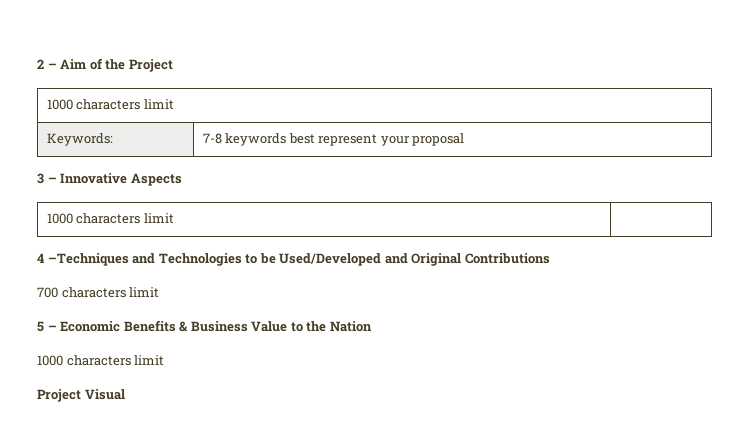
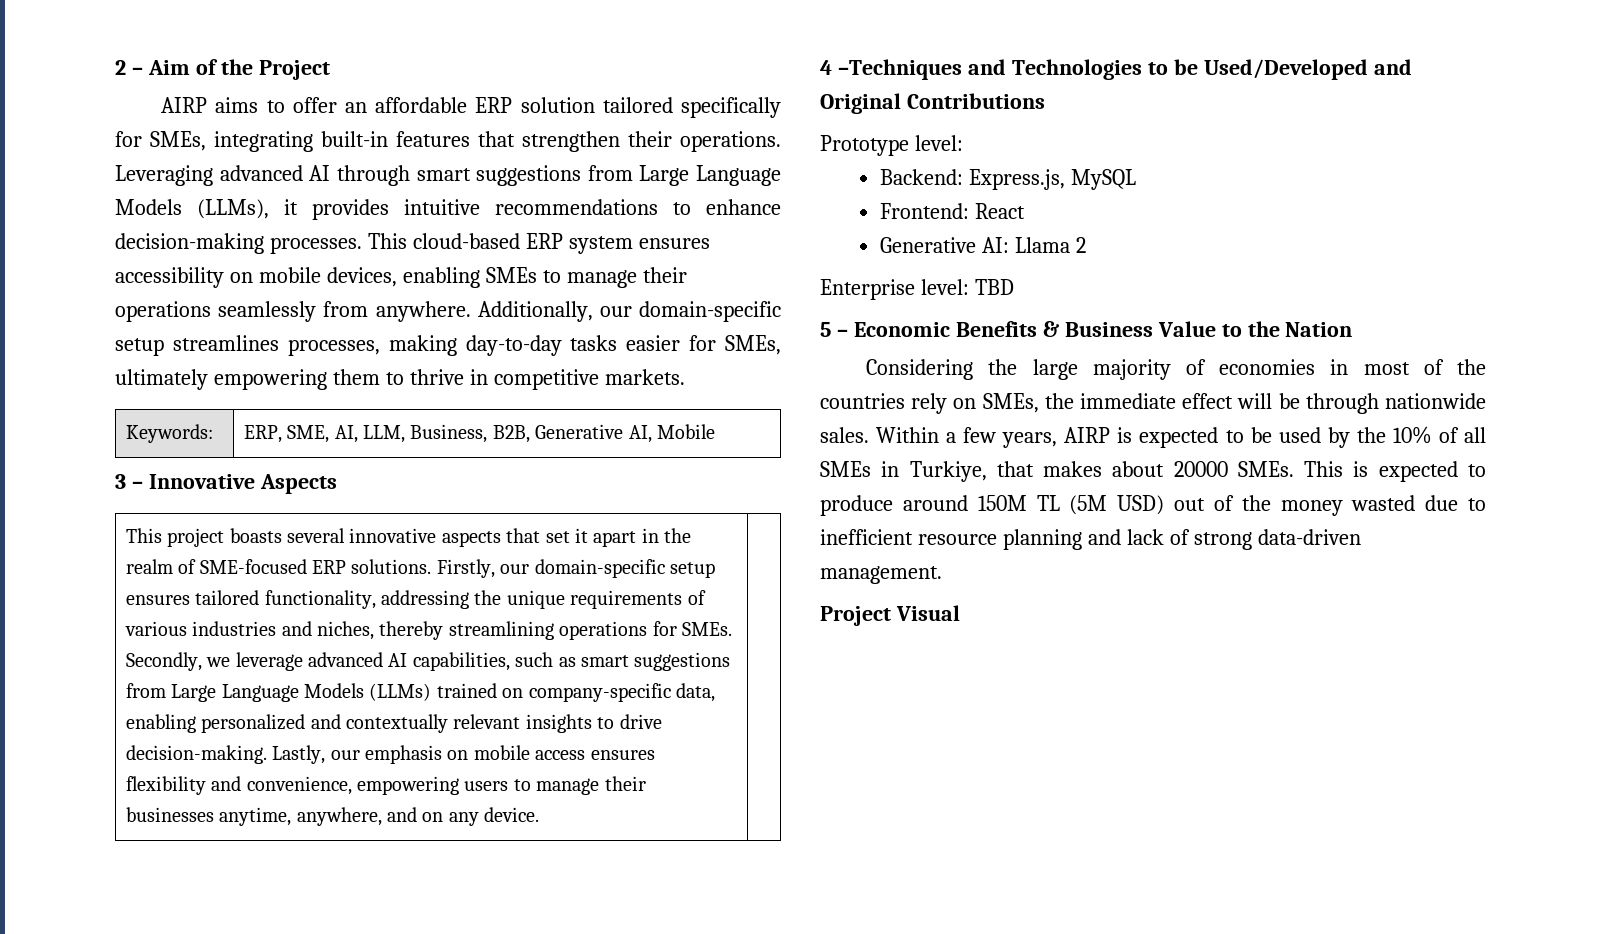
[46,99,174,110] [46,133,113,146] [202,133,465,146] [37,173,182,186] [46,213,174,224] // 1000 characters limit // Keywords: | 7-8 keywords best represent your proposal // 3 – Innovative Aspects // 1000 characters limit -> [161,97,781,118] [115,131,781,152] [115,165,781,186] [115,199,781,220] [115,233,710,254] [115,267,687,288] [115,301,781,322] [115,335,781,356] [115,369,685,390] [125,424,213,443] [243,424,715,443] [115,474,337,494] [125,528,692,547] [125,559,715,578] [125,590,706,609] [124,621,732,640] [125,652,731,671] [125,683,715,702] [125,714,662,733] [125,745,655,764] [125,776,646,795] [125,807,540,826] // AIRP aims to offer an affordable ERP solution tailored specifically for SMEs, integrating built-in features that strengthen their operations. Leveraging advanced AI through smart suggestions from Large Language Models (LLMs), it provides intuitive recommendations to enhance decision-making processes. This cloud-based ERP system ensures accessibility on mobile devices, enabling SMEs to manage their operations seamlessly from anywhere. Additionally, our domain-specific setup streamlines processes, making day-to-day tasks easier for SMEs, ultimately empowering them to thrive in competitive markets. // Keywords: | ERP, SME, AI, LLM, Business, B2B, Generative AI, Mobile // 3 – Innovative Aspects // This project boasts several innovative aspects that set it apart in the realm of SME-focused ERP solutions. Firstly, our domain-specific setup ensures tailored functionality, addressing the unique requirements of various industries and niches, thereby streamlining operations for SMEs. Secondly, we leverage advanced AI capabilities, such as smart suggestions from Large Language Models (LLMs) trained on company-specific data, enabling personalized and contextually relevant insights to drive decision-making. Lastly, our emphasis on mobile access ensures flexibility and convenience, empowering users to manage their businesses anytime, anywhere, and on any device.
[37,287,160,298] 700 characters limit -> [820,135,963,156] [879,169,1136,190] [879,203,1025,219] [879,237,1086,253] [820,279,1014,300] Prototype level: // Backend: Express.js, MySQL // Frontend: React // Generative AI: Llama 2 // Enterprise level: TBD
[37,355,165,366] 1000 characters limit -> [866,359,1486,380] [820,393,1486,414] [820,426,1487,448] [820,461,1486,482] [820,495,1486,516] [820,529,1361,550] [820,566,942,584] Considering the large majority of economies in most of the countries rely on SMEs, the immediate effect will be through nationwide sales. Within a few years, AIRP is expected to be used by the 10% of all SMEs in Turkiye, that makes about 20000 SMEs. This is expected to produce around 150M TL (5M USD) out of the money wasted due to inefficient resource planning and lack of strong data-driven management.

